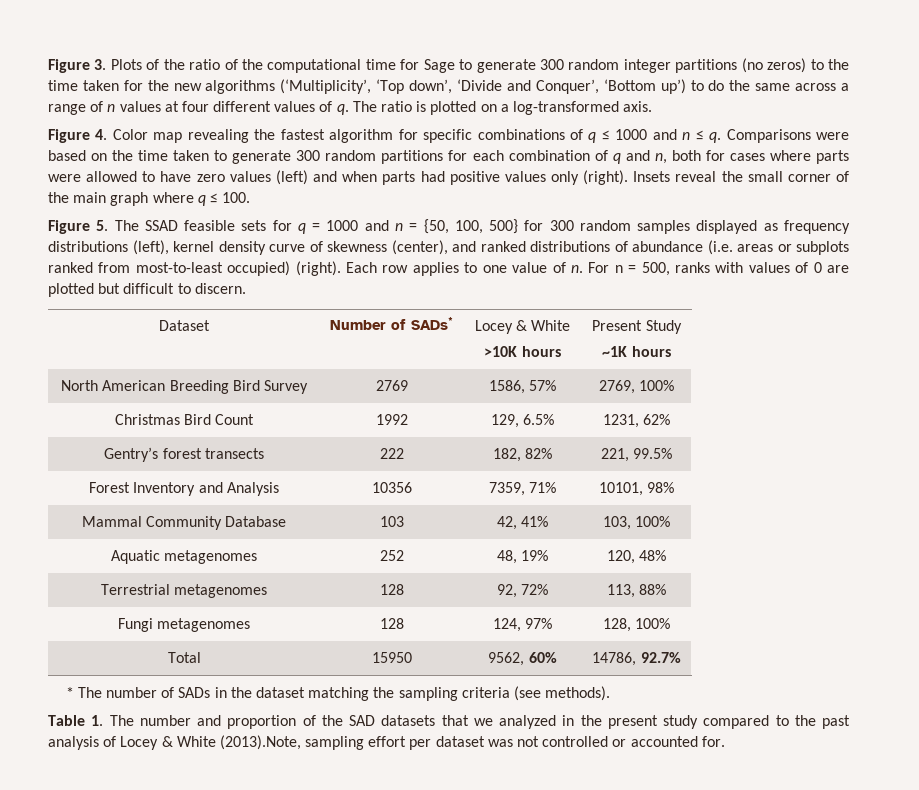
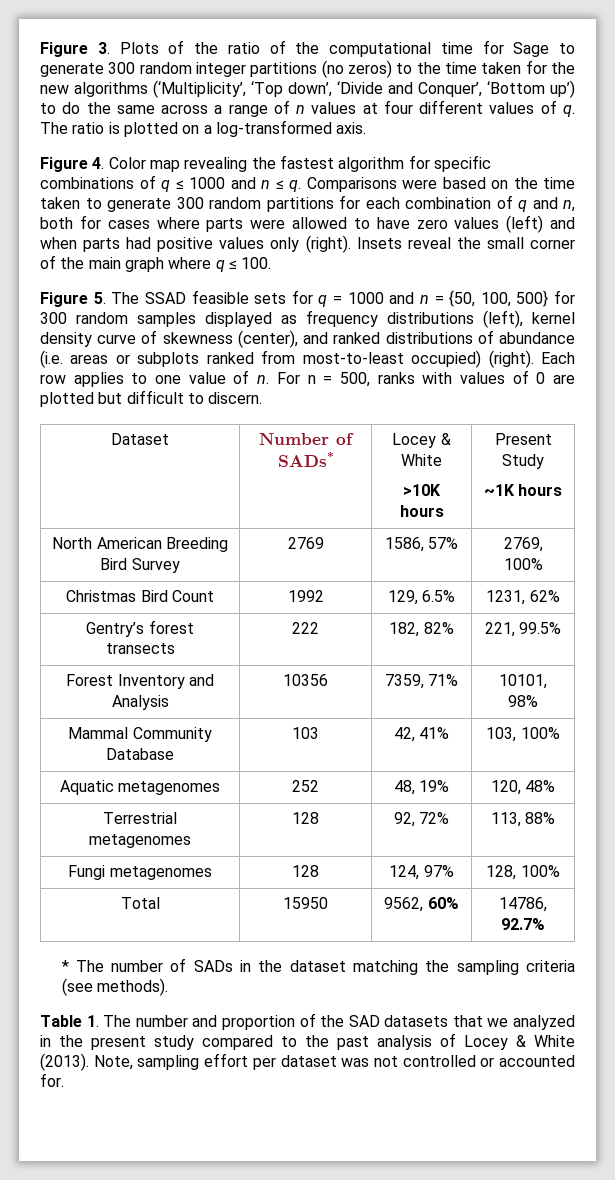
[219,735,301,750] (2013).Note, -> [40,1053,133,1071] (2013). Note,

